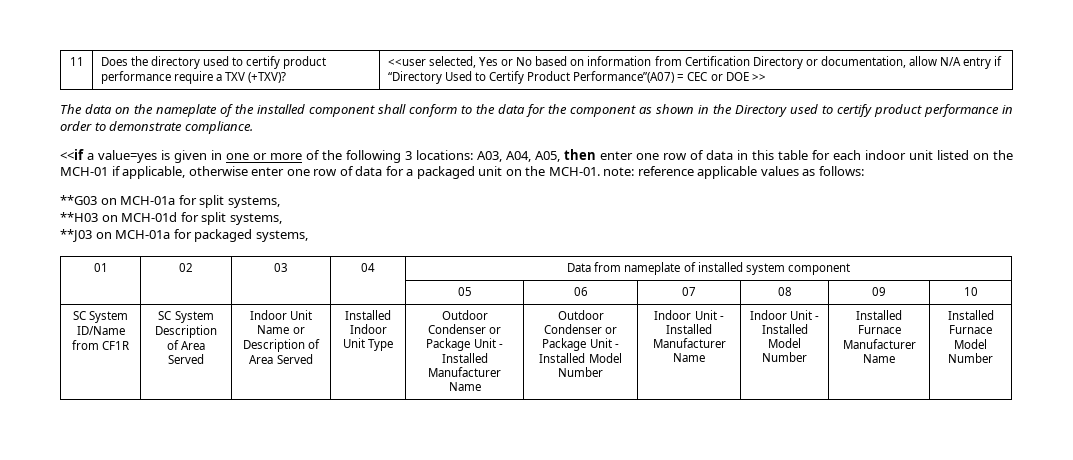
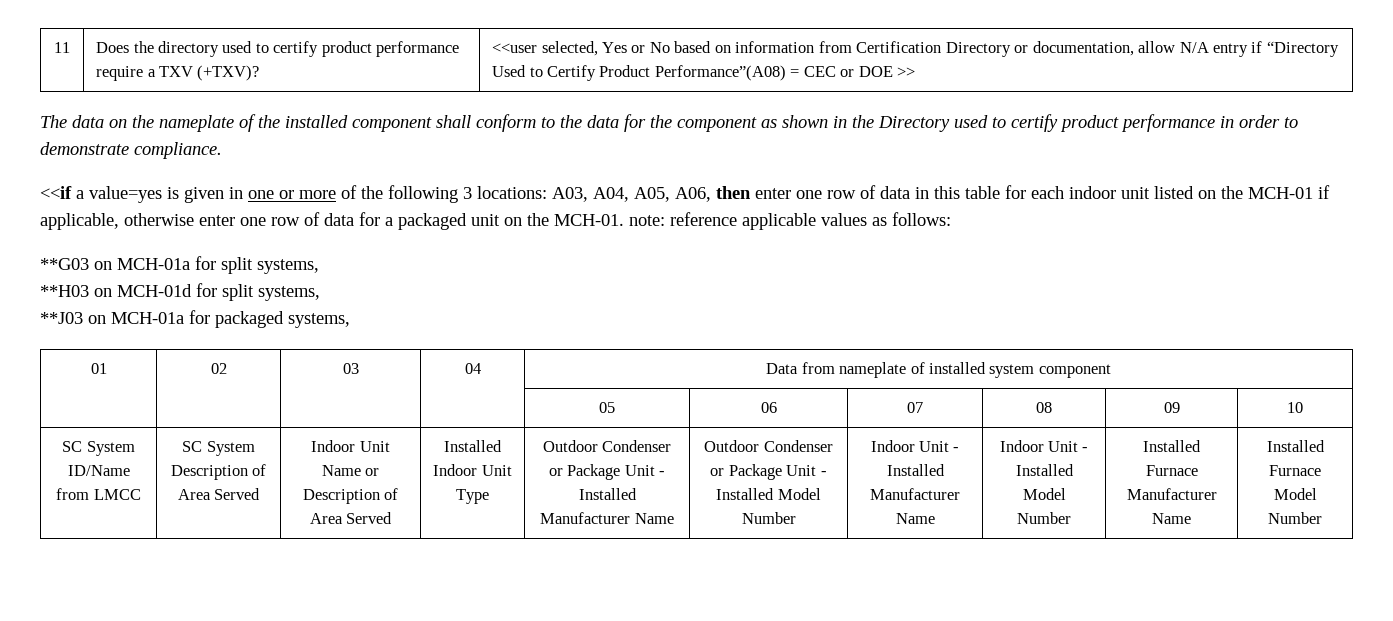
[573,71,675,83] Performance”(A07) -> [654,65,786,81] Performance”(A08)
(560, 156) none -> [675,187,711,202] A06,
[102,341,130,350] CF1R -> [93,489,141,500] LMCC

